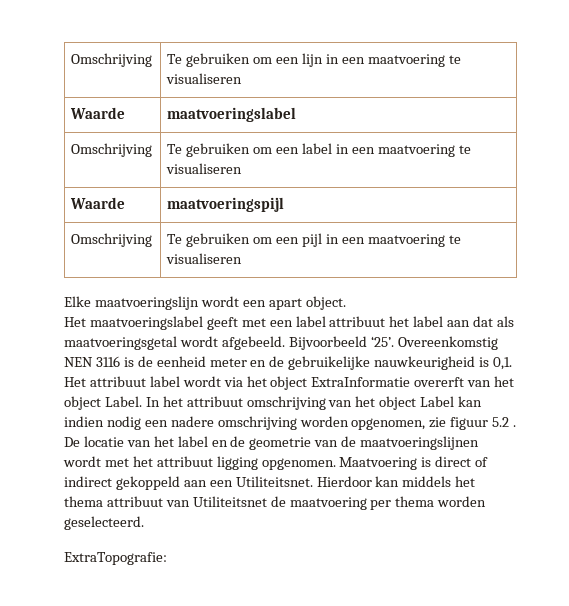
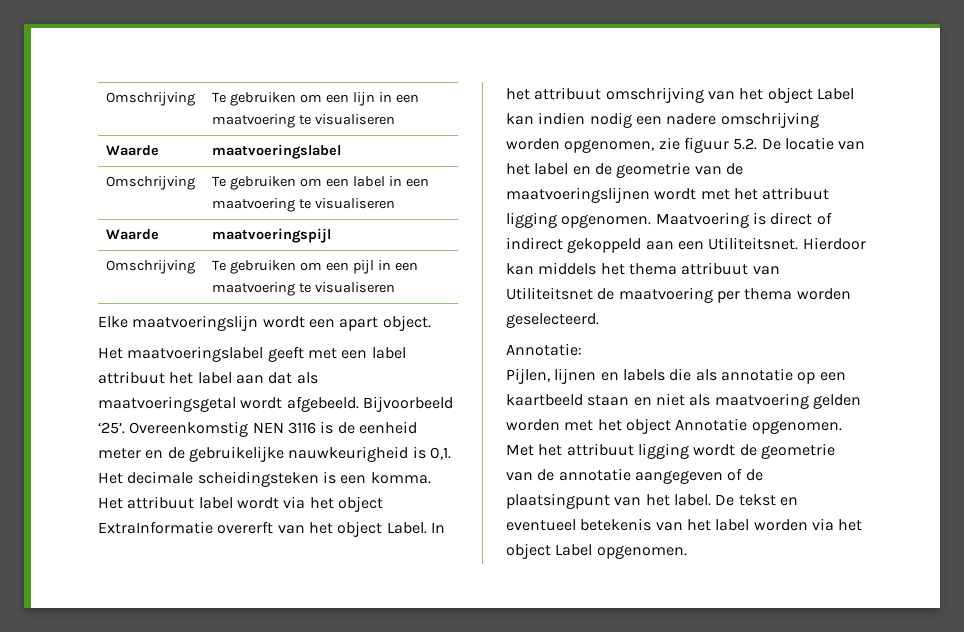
(86, 382) none -> [127,471,431,487] [98,497,123,509] decimale scheidingsteken is een komma. Het
[492,417,517,427] 5.2 . -> [733,138,758,150] 5.2.
[64,552,167,565] ExtraTopografie: -> [506,343,582,356] [506,368,846,384] [506,393,861,409] [506,418,842,434] [506,443,835,459] [506,468,763,484] [506,493,798,509] [506,518,863,531] [506,543,687,559] Annotatie: // Pijlen, lijnen en labels die als annotatie op een kaartbeeld staan en niet als maatvoering gelden worden met het object Annotatie opgenomen. Met het attribuut ligging wordt de geometrie van de annotatie aangegeven of de plaatsingpunt van het label. De tekst en eventueel betekenis van het label worden via het object Label opgenomen.

